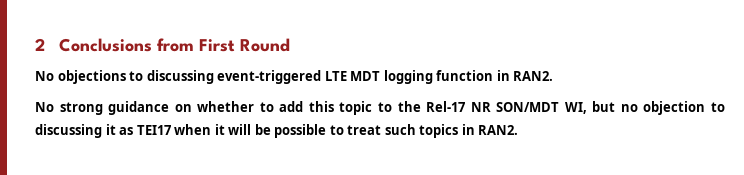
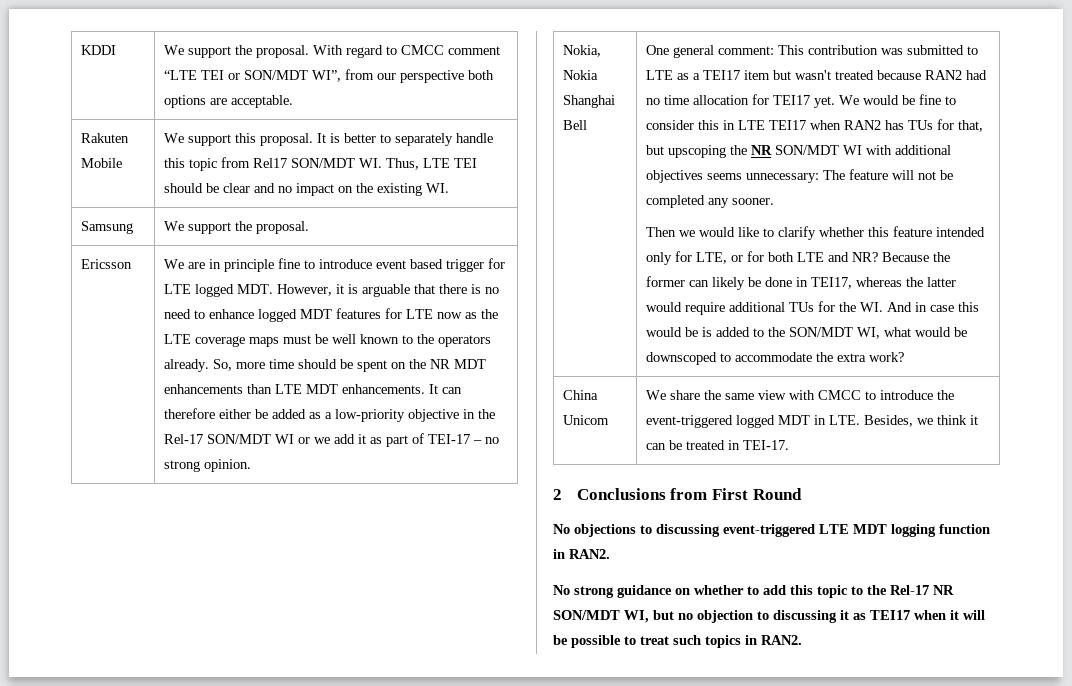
(35, 44) none -> [80,45,116,55] [163,45,500,58] [163,69,494,83] [163,95,293,108] [80,133,129,143] [80,158,122,168] [163,133,493,146] [163,157,477,171] [163,183,449,196] [80,221,133,234] [163,221,309,234] [80,259,132,269] [163,258,505,272] [163,284,499,297] [163,308,498,322] [163,334,491,347] [163,359,486,372] [163,384,462,394] [163,408,495,422] [163,433,499,447] [163,459,251,472] [562,45,601,57] [562,70,598,80] [562,95,615,108] [562,120,587,130] [645,45,978,58] [645,70,987,80] [645,94,956,108] [645,119,983,132] [645,145,951,158] [645,169,953,183] [645,195,774,208] [645,226,985,240] [645,251,950,265] [645,276,956,290] [645,301,979,315] [645,327,967,339] [645,352,904,365] [562,390,598,400] [562,415,609,425] [645,390,954,400] [645,415,978,428] [645,440,789,450] KDDI | We support the proposal. With regard to CMCC comment “LTE TEI or SON/MDT WI”, from our perspective both options are acceptable. // Rakuten Mobile | We support this proposal. It is better to separately handle this topic from Rel17 SON/MDT WI. Thus, LTE TEI should be clear and no impact on the existing WI. // Samsung | We support the proposal. // Ericsson | We are in principle fine to introduce event based trigger for LTE logged MDT. However, it is arguable that there is no need to enhance logged MDT features for LTE now as the LTE coverage maps must be well known to the operators already. So, more time should be spent on the NR MDT enhancements than LTE MDT enhancements. It can therefore either be added as a low-priority objective in the Rel-17 SON/MDT WI or we add it as part of TEI-17 – no strong opinion. // Nokia, Nokia Shanghai Bell | One general comment: This contribution was submitted to LTE as a TEI17 item but wasn't treated because RAN2 had no time allocation for TEI17 yet. We would be fine to consider this in LTE TEI17 when RAN2 has TUs for that, but upscoping the NR SON/MDT WI with additional objectives seems unnecessary: The feature will not be completed any sooner. // Then we would like to clarify whether this feature intended only for LTE, or for both LTE and NR? Because the former can likely be done in TEI17, whereas the latter would require additional TUs for the WI. And in case this would be is added to the SON/MDT WI, what would be downscoped to accommodate the extra work? // China Unicom | We share the same view with CMCC to introduce the event-triggered logged MDT in LTE. Besides, we think it can be treated in TEI-17. //

